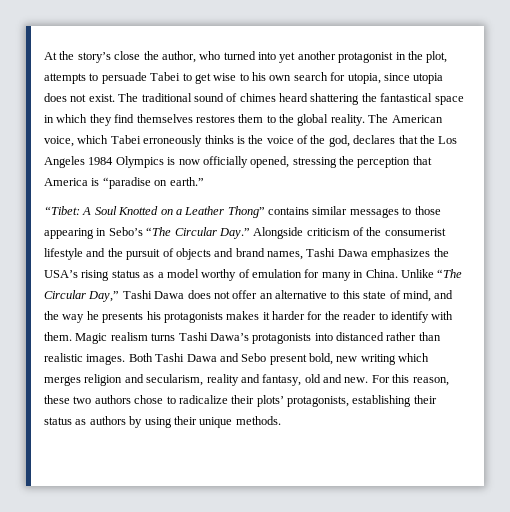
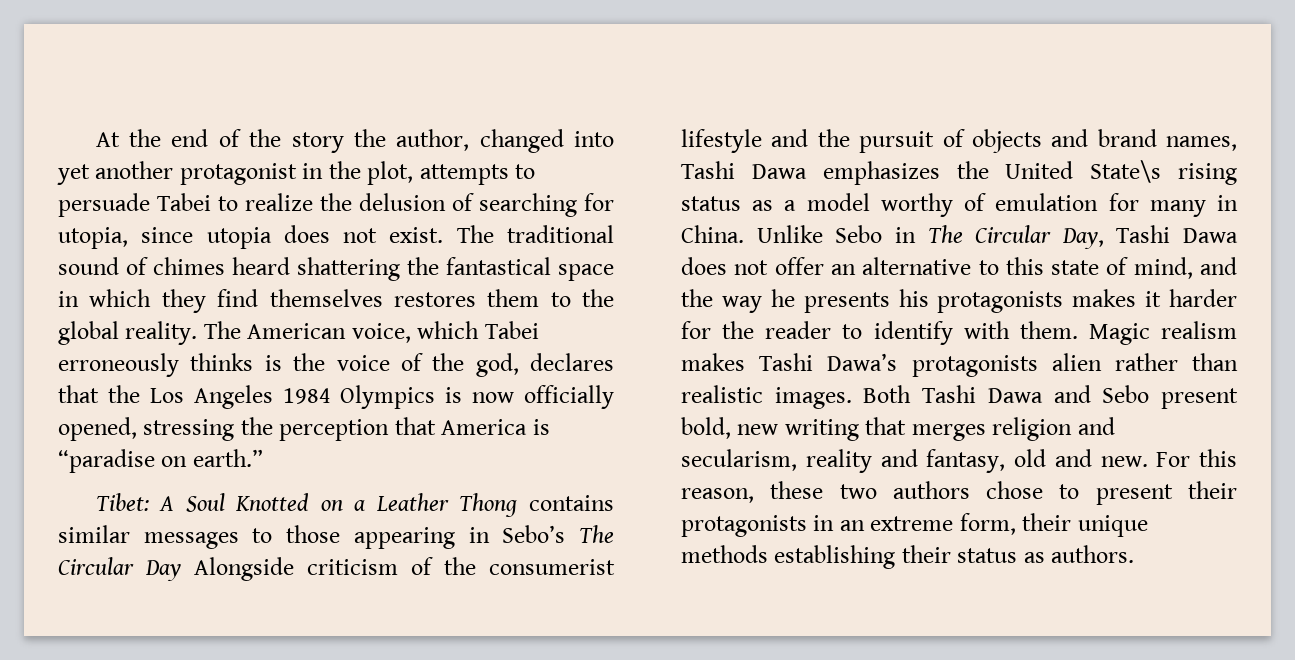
[77,51,256,63] story’s close the author, who turned -> [171,129,564,153] end of the story the author, changed
[194,72,328,84] get wise to his own search -> [245,193,577,217] realize the delusion of searching
[44,206,80,215] “Tibet: -> [95,493,149,511] Tibet:
[227,206,265,218] Thong” -> [459,493,518,517] Thong
[146,227,250,239] “The Circular Day.” -> [579,525,614,543] [58,557,181,581] The Circular Day
[44,270,78,278] USA’s -> [1005,160,1162,183] United State\s
[437,269,463,278] [44,290,120,302] “The Circular Day,” -> [835,225,1104,249] Sebo in The Circular Day,
[151,333,176,341] turns -> [681,353,745,371] makes
[314,332,384,341] into distanced -> [1051,353,1102,371] alien
[398,353,430,362] which -> [865,417,907,435] that
[178,395,437,407] [44,416,281,428] radicalize their plots’ protagonists, establishing their status as authors by using their unique methods. -> [1095,481,1237,505] [681,513,1148,537] [681,545,1135,569] present their protagonists in an extreme form, their unique methods establishing their status as authors.

